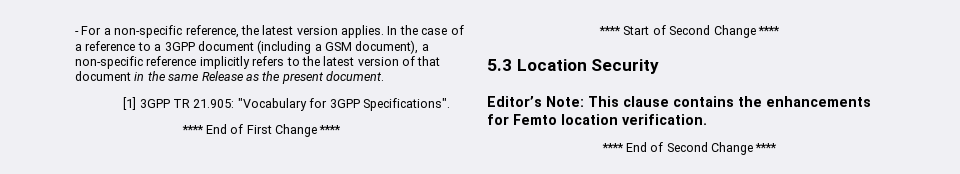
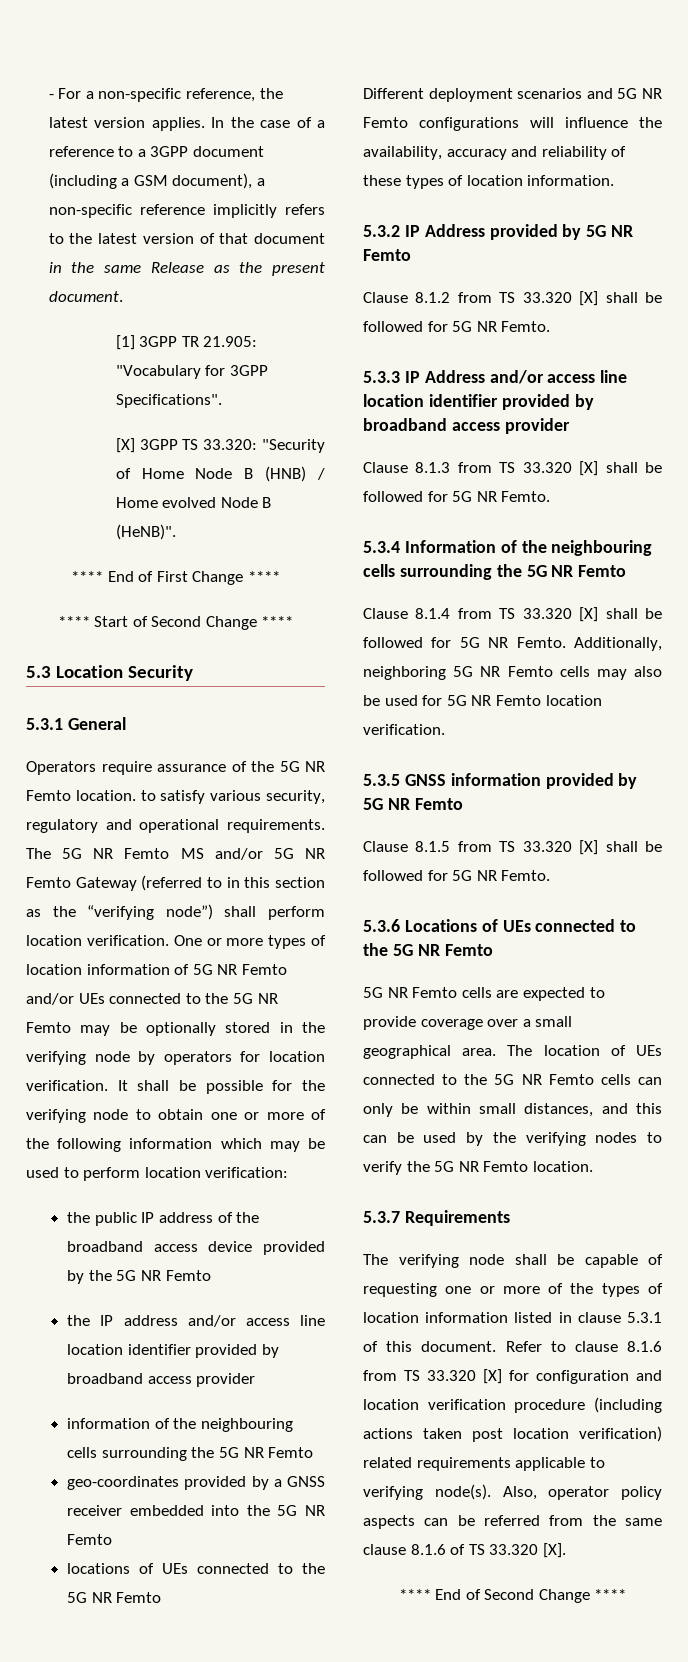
(450, 104) none -> [115,438,325,453] [115,466,326,482] [115,497,272,508] [115,524,176,540] // [X] 3GPP TS 33.320: "Security of Home Node B (HNB) / Home evolved Node B (HeNB)".
[487,96,871,107] [487,114,707,125] Editor’s Note: This clause contains the enhancements for Femto location verification. -> [26,717,126,730] [26,761,325,775] [26,790,326,804] [26,819,325,833] [26,848,325,860] [26,875,325,891] [26,904,325,920] [26,935,326,949] [26,964,287,975] [26,993,278,1005] [26,1022,325,1036] [26,1051,325,1065] [26,1080,325,1094] [26,1109,326,1123] [26,1138,325,1152] [26,1167,289,1181] [67,1212,260,1226] [67,1241,325,1255] [67,1270,211,1284] [67,1315,325,1327] [67,1344,280,1358] [67,1373,256,1387] [67,1418,294,1432] [67,1447,314,1461] [67,1476,325,1490] [67,1505,325,1516] [67,1534,113,1545] [67,1563,325,1574] [67,1592,162,1603] [363,88,662,102] [363,117,662,131] [363,146,627,160] [363,175,615,189] [363,224,634,240] [363,249,411,261] [363,291,662,306] [363,321,551,332] [363,370,628,384] [363,394,594,410] [363,418,570,434] [363,461,662,476] [363,491,551,502] [363,540,653,556] [363,564,627,580] [363,607,662,622] [363,637,662,651] [363,666,662,680] [363,695,602,706] [363,724,445,735] [363,773,638,789] [363,798,463,810] [363,840,662,855] [363,870,551,881] [363,919,637,932] [363,943,493,956] [363,987,605,1001] [363,1016,573,1030] [363,1045,662,1059] [363,1074,662,1085] [363,1103,662,1117] [363,1132,662,1146] [363,1161,593,1175] [363,1210,510,1226] [363,1254,663,1268] [363,1283,663,1297] [363,1312,662,1323] [363,1341,662,1352] [363,1369,662,1384] [363,1397,662,1413] [363,1426,662,1442] [363,1457,605,1471] [363,1484,662,1500] [363,1515,662,1529] [363,1543,566,1558] 5.3.1 General // Operators require assurance of the 5G NR Femto location. to satisfy various security, regulatory and operational requirements. The 5G NR Femto MS and/or 5G NR Femto Gateway (referred to in this section as the “verifying node”) shall perform location verification. One or more types of location information of 5G NR Femto and/or UEs connected to the 5G NR Femto may be optionally stored in the verifying node by operators for location verification. It shall be possible for the verifying node to obtain one or more of the following information which may be used to perform location verification: // the public IP address of the broadband access device provided by the 5G NR Femto // the IP address and/or access line location identifier provided by broadband access provider // information of the neighbouring cells surrounding the 5G NR Femto // geo-coordinates provided by a GNSS receiver embedded into the 5G NR Femto // locations of UEs connected to the 5G NR Femto // Different deployment scenarios and 5G NR Femto configurations will influence the availability, accuracy and reliability of these types of location information. // 5.3.2 IP Address provided by 5G NR Femto // Clause 8.1.2 from TS 33.320 [X] shall be followed for 5G NR Femto. // 5.3.3 IP Address and/or access line location identifier provided by broadband access provider // Clause 8.1.3 from TS 33.320 [X] shall be followed for 5G NR Femto. // 5.3.4 Information of the neighbouring cells surrounding the 5G NR Femto // Clause 8.1.4 from TS 33.320 [X] shall be followed for 5G NR Femto. Additionally, neighboring 5G NR Femto cells may also be used for 5G NR Femto location verification. // 5.3.5 GNSS information provided by 5G NR Femto // Clause 8.1.5 from TS 33.320 [X] shall be followed for 5G NR Femto. // 5.3.6 Locations of UEs connected to the 5G NR Femto // 5G NR Femto cells are expected to provide coverage over a small geographical area. The location of UEs connected to the 5G NR Femto cells can only be within small distances, and this can be used by the verifying nodes to verify the 5G NR Femto location. // 5.3.7 Requirements // The verifying node shall be capable of requesting one or more of the types of location information listed in clause 5.3.1 of this document. Refer to clause 8.1.6 from TS 33.320 [X] for configuration and location verification procedure (including actions taken post location verification) related requirements applicable to verifying node(s). Also, operator policy aspects can be referred from the same clause 8.1.6 of TS 33.320 [X].

